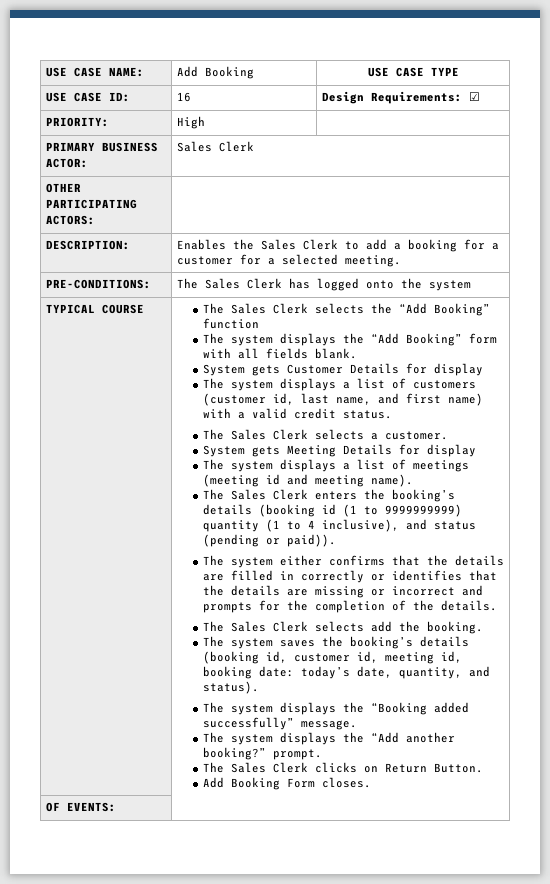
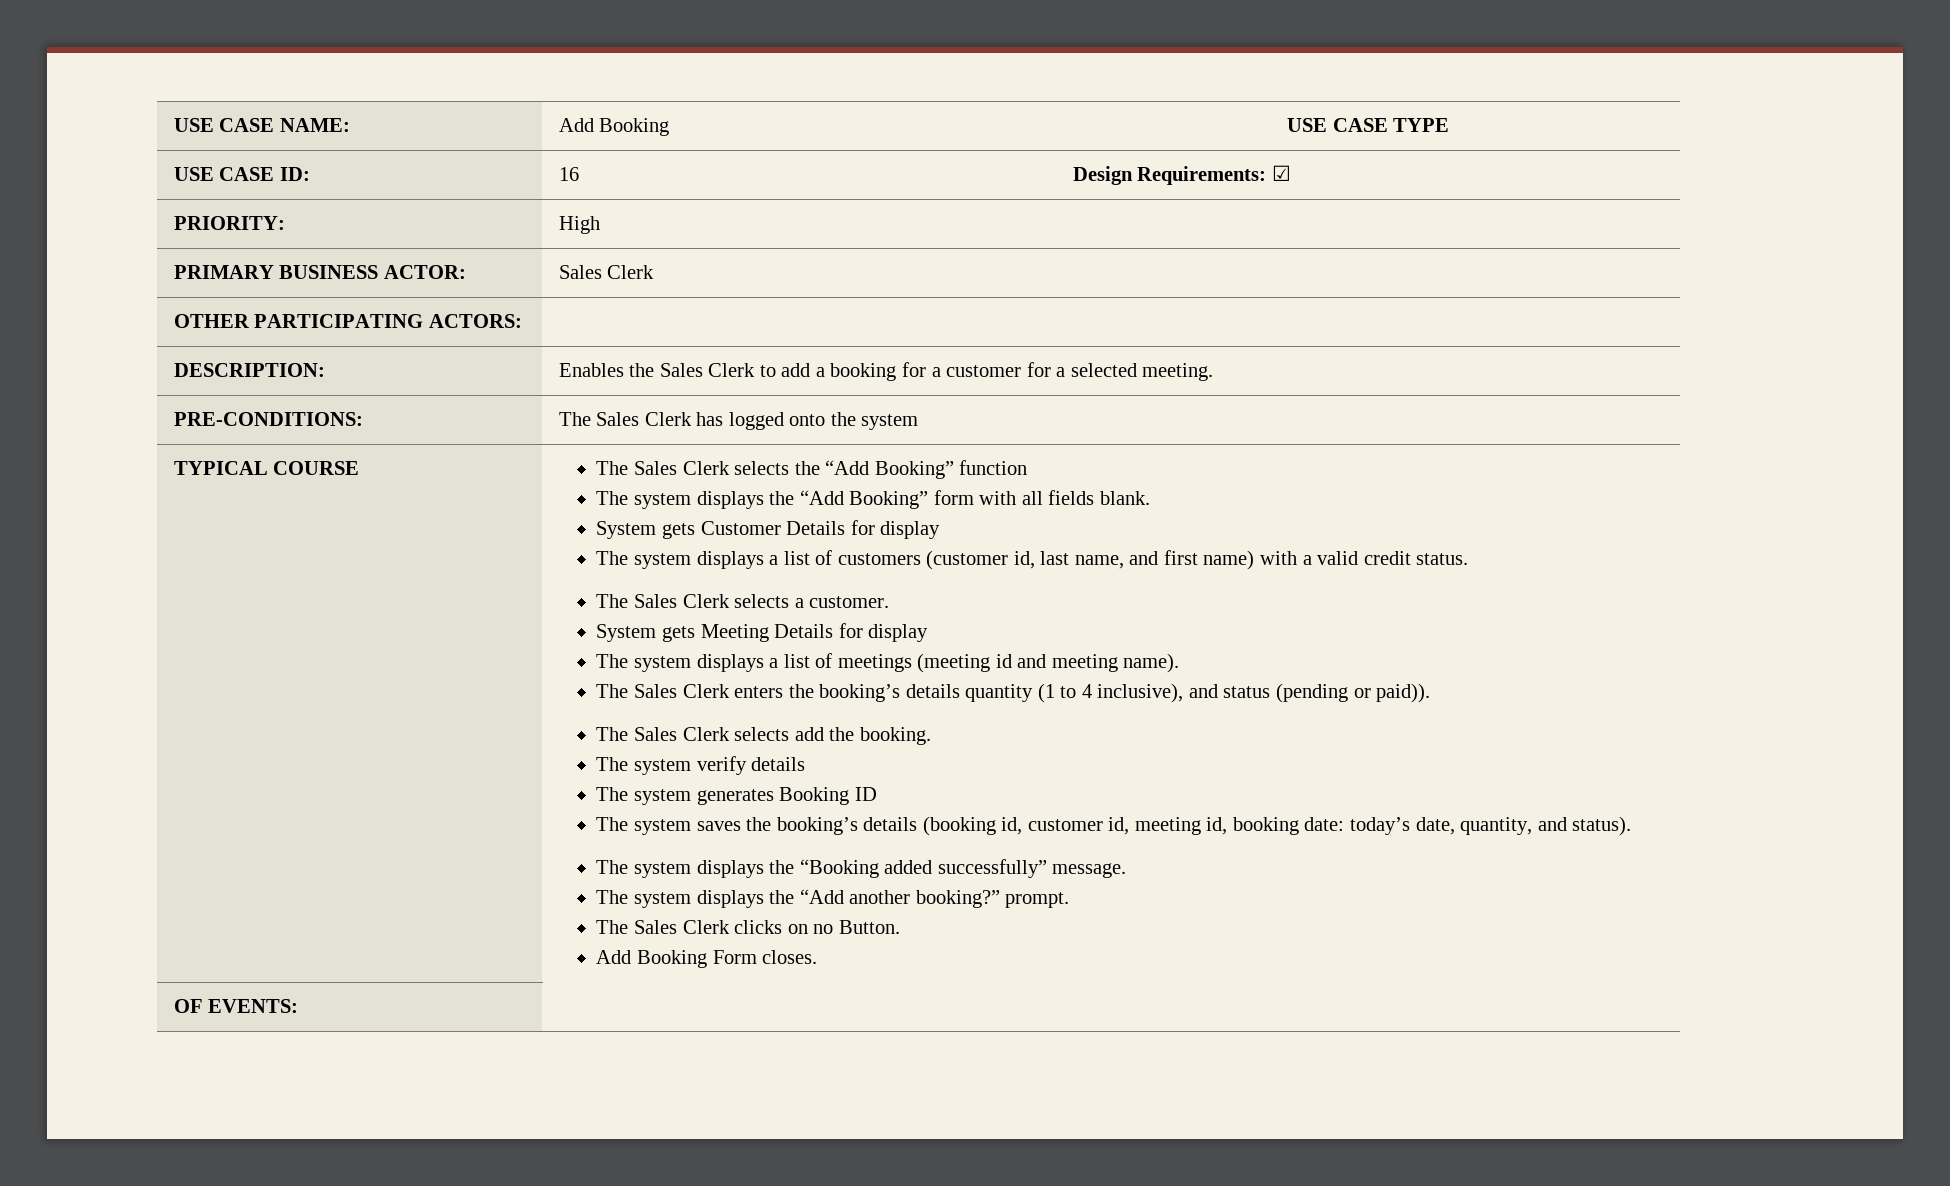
[258,504,462,517] (booking id (1 to 9999999999) -> (960, 691) none
[202,555,504,568] [202,570,497,583] [202,585,483,598] [202,600,497,613] // The system either confirms that the details are filled in correctly or identifies that the details are missing or incorrect and prompts for the completion of the details. -> (1431, 693) none
(483, 627) none -> [596,756,806,775] [596,787,877,805] // The system verify details // The system generates Booking ID
[384,763,427,773] Return -> [813,924,834,934] no

